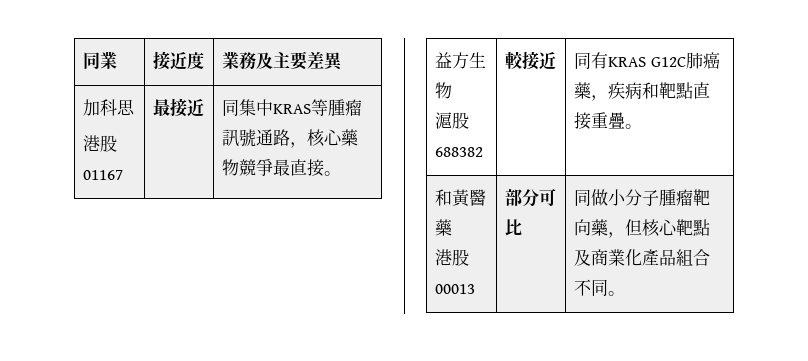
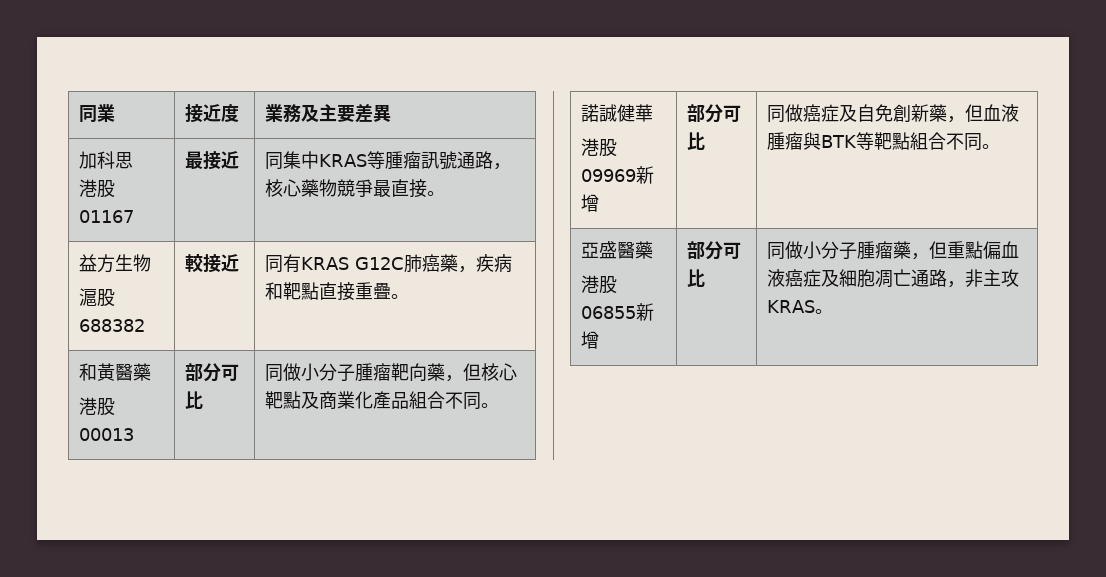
(626, 293) none -> [581,104,654,122] [581,138,618,157] [581,166,655,184] [581,194,600,212] [687,104,742,123] [687,132,706,150] [767,104,1020,123] [767,132,1001,151] [581,241,654,259] [581,275,618,294] [581,303,655,321] [581,331,600,349] [687,241,742,260] [687,269,706,287] [767,241,1020,260] [767,269,1020,288] [767,300,834,314] // 諾誠健華 // 港股09969新增 | 部分可比 | 同做癌症及自免創新藥，但血液腫瘤與BTK等靶點組合不同。 // 亞盛醫藥 // 港股06855新增 | 部分可比 | 同做小分子腫瘤藥，但重點偏血液癌症及細胞凋亡通路，非主攻KRAS。

